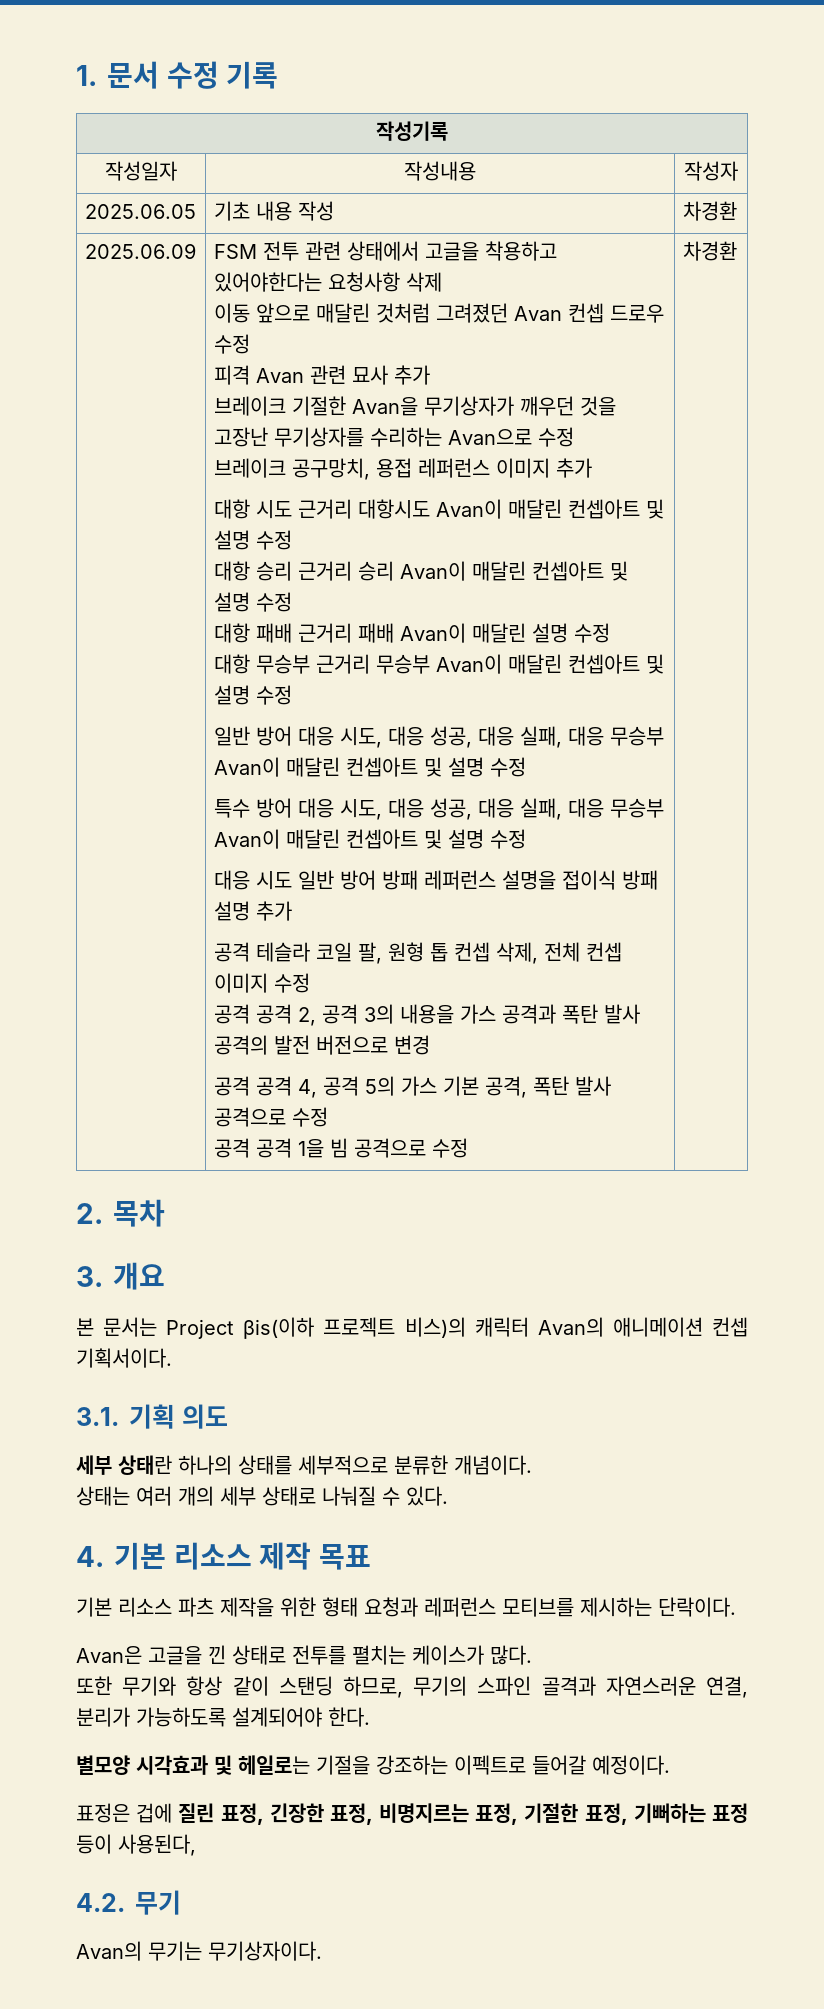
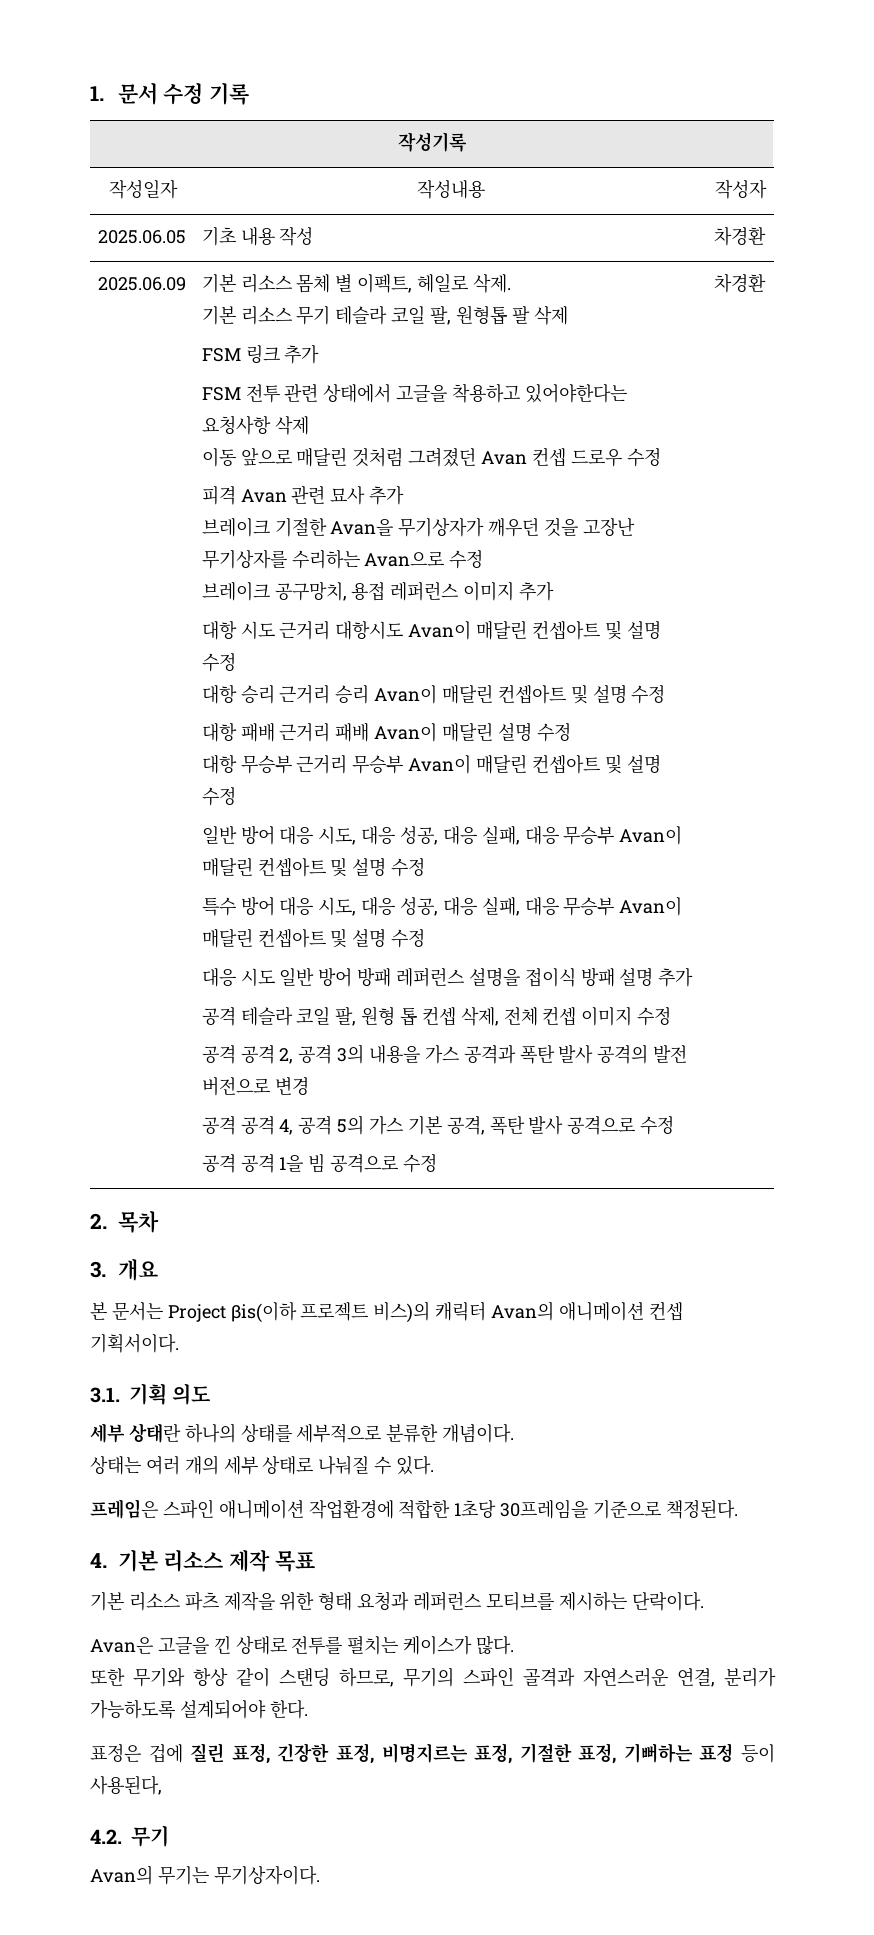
(196, 251) none -> [201,274,511,293] [201,305,568,325] [201,345,320,364] 기본 리소스 몸체 별 이펙트, 헤일로 삭제. // 기본 리소스 무기 테슬라 코일 팔, 원형톱 팔 삭제 // FSM 링크 추가 //
(448, 1496) none -> [90,1499,738,1519] // 프레임은 스파인 애니메이션 작업환경에 적합한 1초당 30프레임을 기준으로 책정된다.
[76,1755,670,1775] // 별모양 시각효과 및 헤일로는 기절을 강조하는 이펙트로 들어갈 예정이다. -> (308, 1709) none

